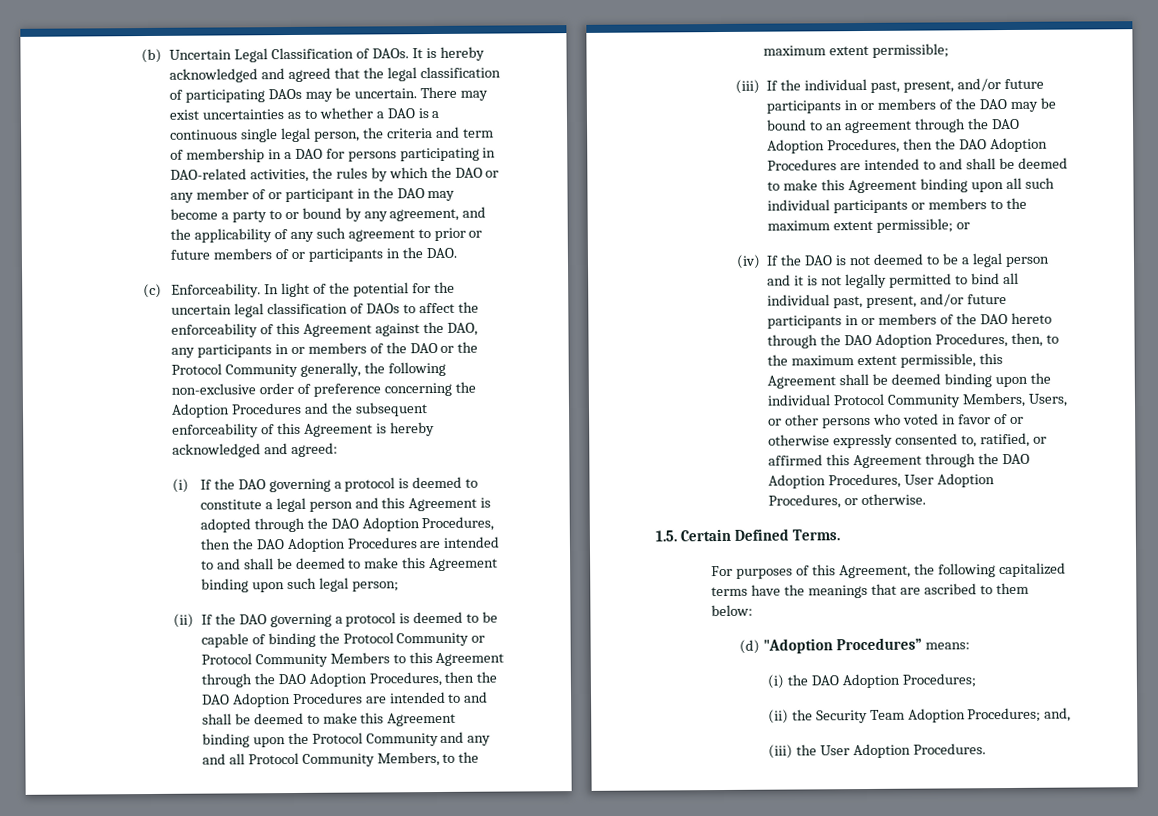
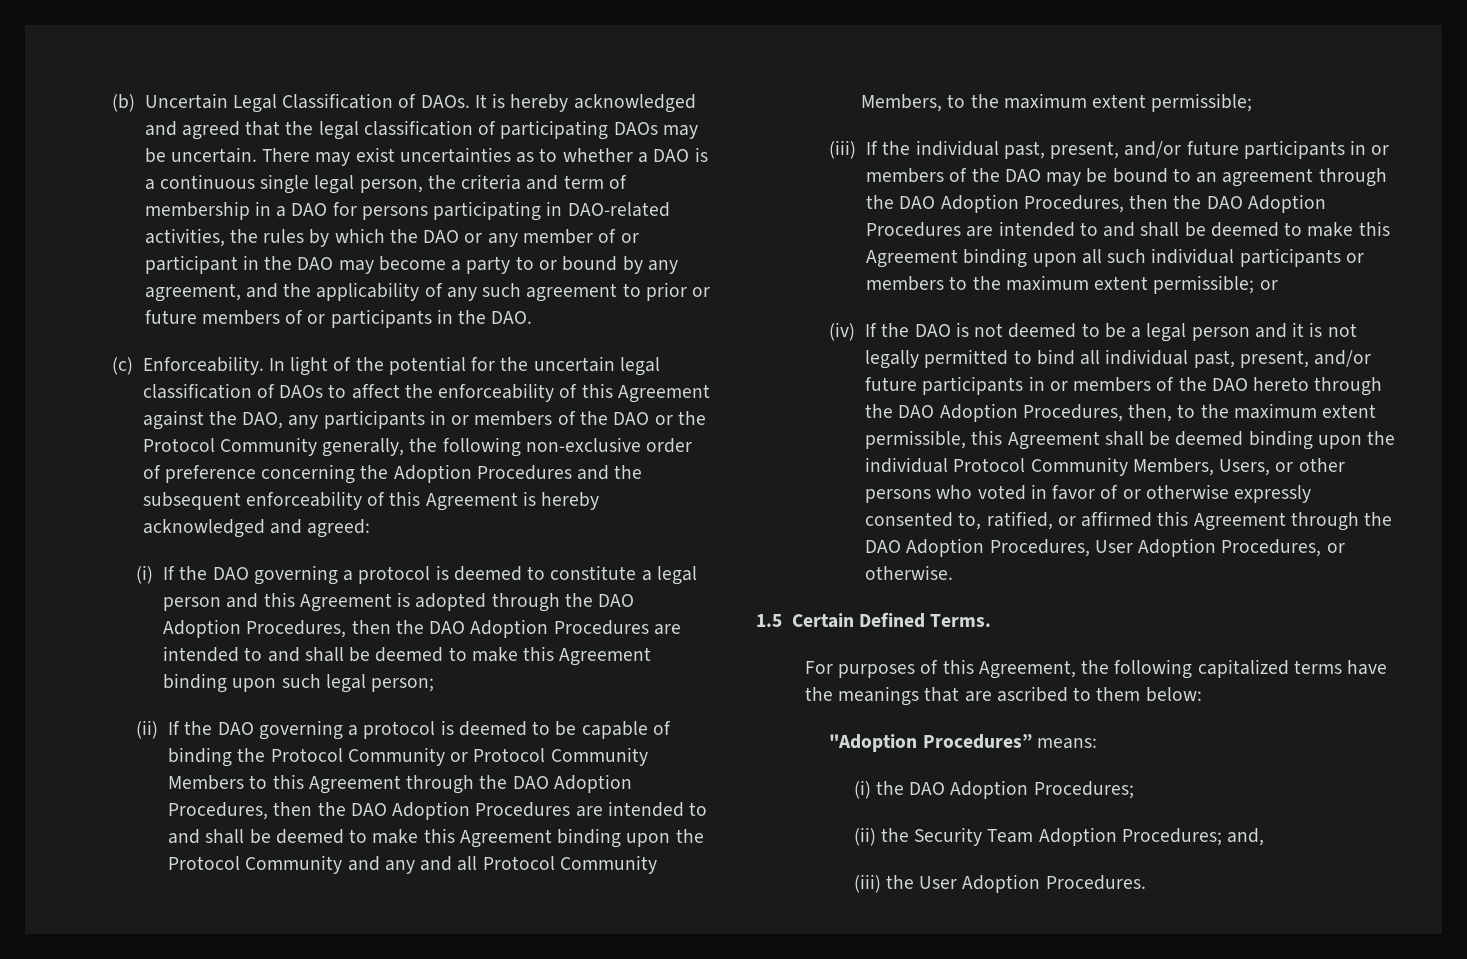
[655,530,677,542] 1.5. -> [756,614,782,627] 1.5
[739,639,761,654] (d) -> (1202, 694) none

